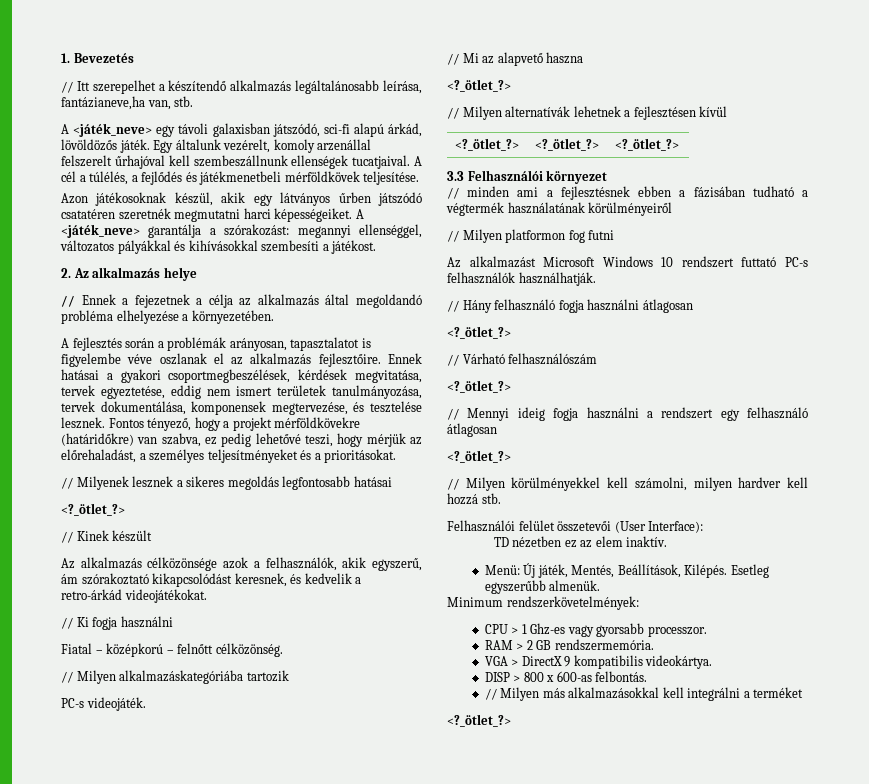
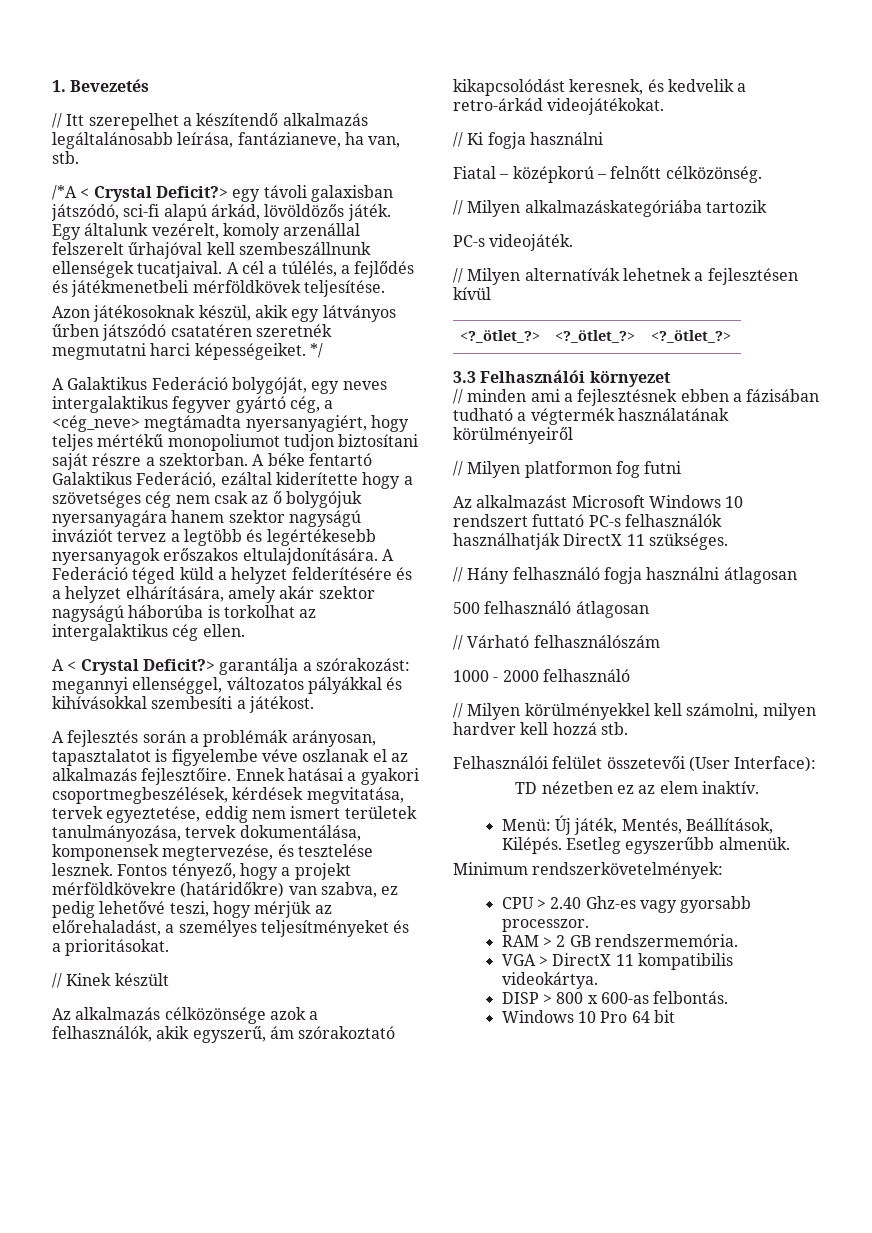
[61,96,145,110] fantázianeve,ha -> [237,132,364,148] fantázianeve, ha
[61,123,153,137] A <játék_neve> -> [52,185,228,202] /*A < Crystal Deficit?>
[355,209,364,219] [61,224,140,238] A <játék_neve> -> [309,343,323,358] [52,377,387,394] [52,396,334,413] [52,415,409,432] [52,434,419,451] [52,453,372,470] [52,472,413,489] [52,491,362,508] [52,510,361,527] [52,529,376,546] [52,548,394,565] [52,567,412,584] [52,586,375,603] [52,605,317,622] [52,624,245,641] [52,659,215,675] */ // A Galaktikus Federáció bolygóját, egy neves intergalaktikus fegyver gyártó cég, a <cég_neve> megtámadta nyersanyagiért, hogy teljes mértékű monopoliumot tudjon biztosítani saját részre a szektorban. A béke fentartó Galaktikus Federáció, ezáltal kiderítette hogy a szövetséges cég nem csak az ő bolygójuk nyersanyagára hanem szektor nagyságú inváziót tervez a legtöbb és legértékesebb nyersanyagok erőszakos eltulajdonítására. A Federáció téged küld a helyzet felderítésére és a helyzet elhárítására, amely akár szektor nagyságú háborúba is torkolhat az intergalaktikus cég ellen. // A < Crystal Deficit?>
[61,267,197,281] [61,294,422,308] [61,310,274,324] // 2. Az alkalmazás helye // // Ennek a fejezetnek a célja az alkalmazás által megoldandó probléma elhelyezése a környezetében. -> (314, 704) none
[61,476,392,490] [61,503,125,516] // // Milyenek lesznek a sikeres megoldás legfontosabb hatásai // <?_ötlet_?> -> (170, 947) none
[447,52,584,66] [447,79,511,92] // // Mi az alapvető haszna // <?_ötlet_?> -> (574, 242) none
[518,272,596,286] használhatják. -> [453,533,728,550] használhatják DirectX 11 szükséges.
[447,326,511,339] <?_ötlet_?> -> [453,601,649,618] 500 felhasználó átlagosan
[447,380,511,393] [447,407,808,421] [447,423,497,437] [447,450,511,463] <?_ötlet_?> // // Mennyi ideig fogja használni a rendszert egy felhasználó átlagosan // <?_ötlet_?> -> [453,669,630,682] 1000 - 2000 felhasználó
[521,624,527,634] 1 -> [550,897,582,909] 2.40
[564,656,571,667] 9 -> [615,954,634,966] 11
[484,687,804,701] [447,714,511,727] // Milyen más alkalmazásokkal kell integrálni a terméket // <?_ötlet_?> -> [501,1010,676,1023] Windows 10 Pro 64 bit

